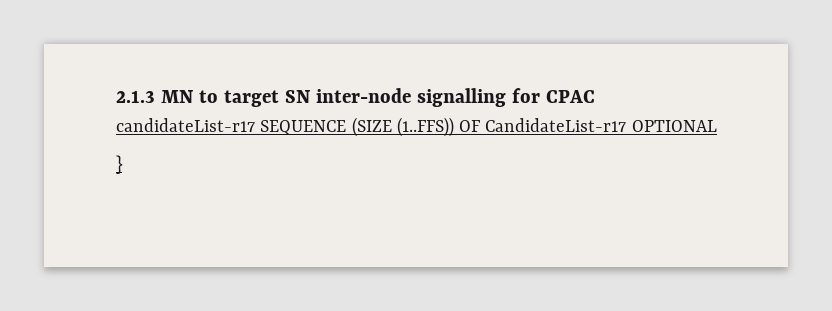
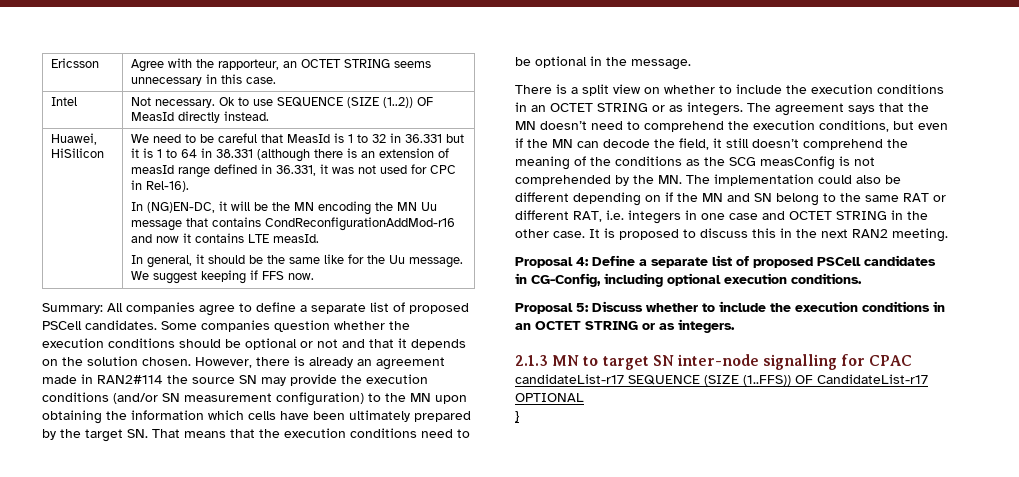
(116, 96) none -> [50,58,99,68] [130,58,431,72] [130,74,276,86] [50,97,77,106] [130,97,433,108] [130,111,269,123] [50,133,97,145] [50,148,104,158] [130,133,464,143] [130,148,449,162] [130,164,456,178] [130,180,189,192] [130,201,437,215] [130,217,455,231] [130,233,319,243] [130,254,463,268] [130,270,314,284] [42,302,469,316] [42,320,410,332] [42,338,466,350] [42,356,445,370] [42,374,428,386] [42,392,467,406] [42,410,471,424] [42,428,470,442] [515,56,691,70] [515,84,944,96] [515,102,929,116] [515,120,948,132] [515,138,908,150] [515,156,875,170] [515,174,901,186] [515,192,946,206] [515,210,928,224] [515,228,948,242] [515,255,936,268] [515,273,862,287] [515,301,945,314] [515,319,735,333] Ericsson | Agree with the rapporteur, an OCTET STRING seems unnecessary in this case. // Intel | Not necessary. Ok to use SEQUENCE (SIZE (1..2)) OF MeasId directly instead. // Huawei, HiSilicon | We need to be careful that MeasId is 1 to 32 in 36.331 but it is 1 to 64 in 38.331 (although there is an extension of measId range defined in 36.331, it was not used for CPC in Rel-16). // In (NG)EN-DC, it will be the MN encoding the MN Uu message that contains CondReconfigurationAddMod-r16 and now it contains LTE measId. // In general, it should be the same like for the Uu message. We suggest keeping if FFS now. // Summary: All companies agree to define a separate list of proposed PSCell candidates. Some companies question whether the execution conditions should be optional or not and that it depends on the solution chosen. However, there is already an agreement made in RAN2#114 the source SN may provide the execution conditions (and/or SN measurement configuration) to the MN upon obtaining the information which cells have been ultimately prepared by the target SN. That means that the execution conditions need to be optional in the message. // There is a split view on whether to include the execution conditions in an OCTET STRING or as integers. The agreement says that the MN doesn’t need to comprehend the execution conditions, but even if the MN can decode the field, it still doesn’t comprehend the meaning of the conditions as the SCG measConfig is not comprehended by the MN. The implementation could also be different depending on if the MN and SN belong to the same RAT or different RAT, i.e. integers in one case and OCTET STRING in the other case. It is proposed to discuss this in the next RAN2 meeting. // Proposal 4: Define a separate list of proposed PSCell candidates in CG-Config, including optional execution conditions. // Proposal 5: Discuss whether to include the execution conditions in an OCTET STRING or as integers. //

